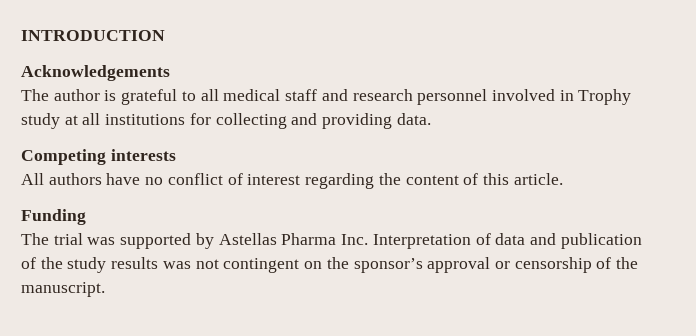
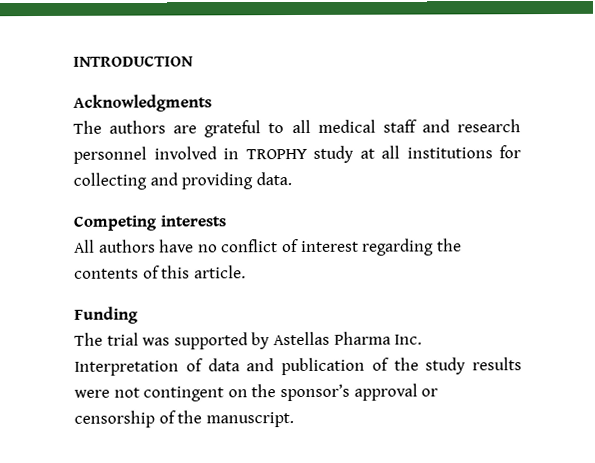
[21,65,170,81] [21,89,117,101] Acknowledgements // The author is -> [73,94,212,112] [73,120,198,134] Acknowledgments // The authors are
[578,89,632,105] Trophy -> [245,148,307,160] TROPHY
[405,175,459,185] content -> [74,268,139,279] contents
[162,261,191,269] was -> [74,389,110,398] were

